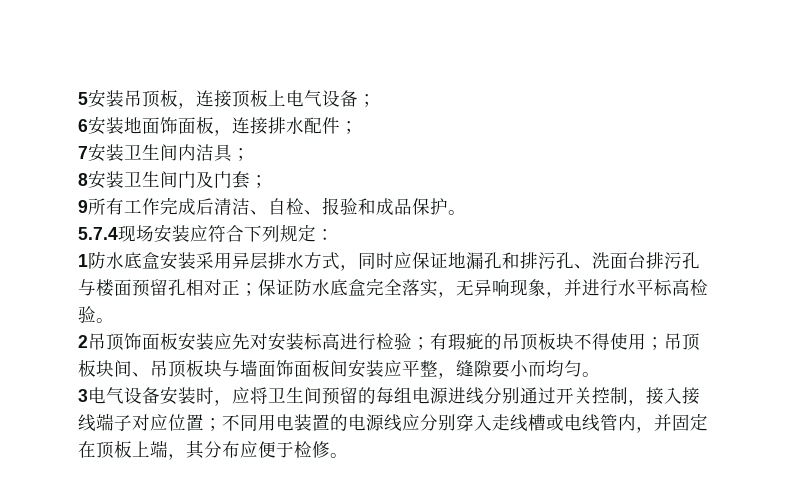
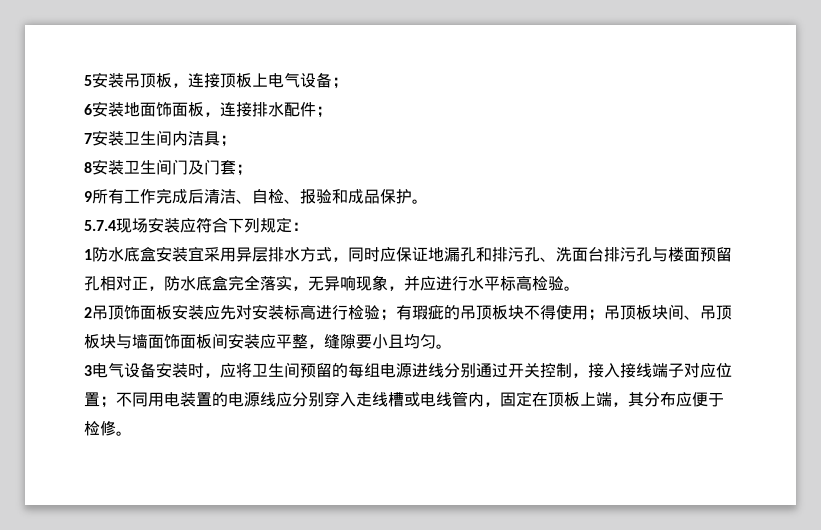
(196, 260) none -> [188,246,204,261] 宜
[240,279,294,296] ；保证 -> [148,286,164,291] ，
(582, 287) none -> [420,276,436,291] 应
[528,360,546,377] 而 -> [388,334,404,348] 且
[654,414,672,431] 并 -> (500, 404) none

